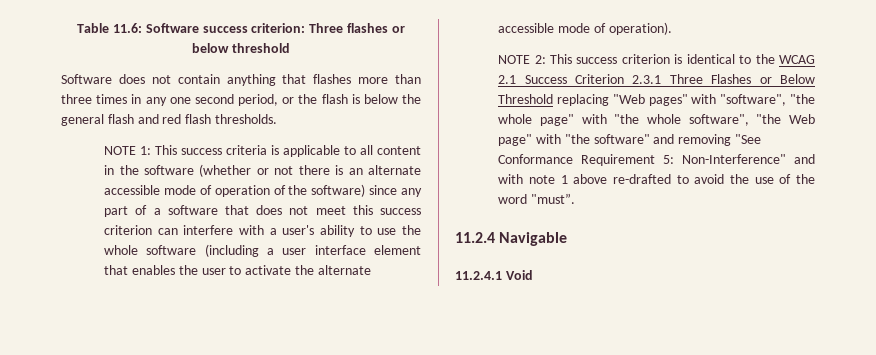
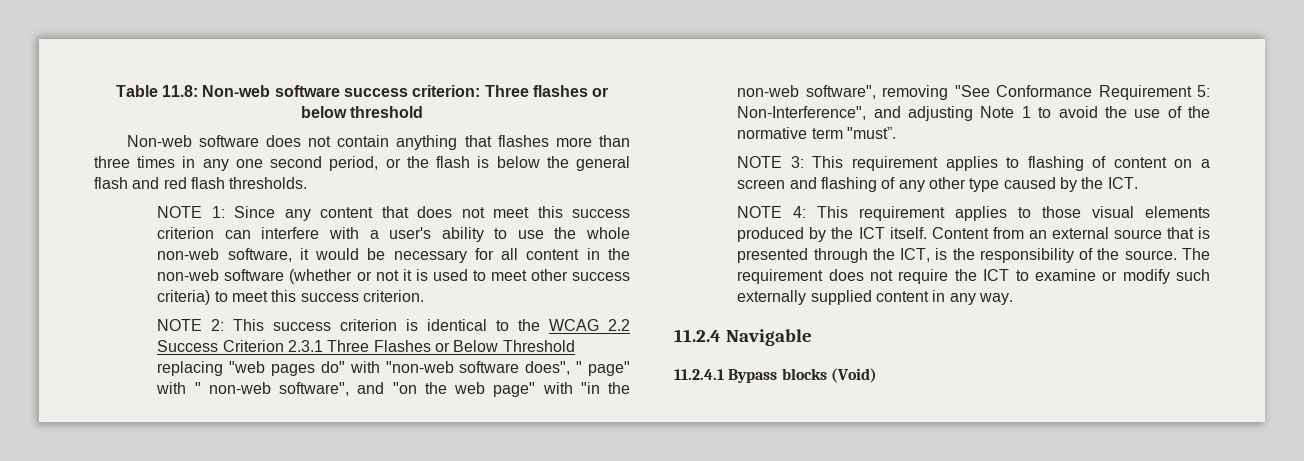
[113,23,199,33] 11.6: Software -> [162,85,340,97] 11.8: Non-web software
[61,74,112,84] Software -> [126,135,259,147] Non-web software
[155,145,421,157] [104,164,422,177] [104,184,422,197] [104,205,218,217] This success criteria is applicable to all content in the software (whether or not there is an alternate accessible mode of operation of the software) since any part of a software -> [234,206,374,221] Since any content
[146,244,421,257] [104,265,371,275] [498,22,672,35] software (including a user interface element that enables the user to activate the alternate accessible mode of operation). -> [157,248,630,263] [157,269,630,284] [157,290,424,305] non-web software, it would be necessary for all content in the non-web software (whether or not it is used to meet other success criteria) to meet this success criterion.
[498,75,517,84] 2.1 -> [607,319,630,331] 2.2
[612,94,815,106] [498,114,815,126] [498,134,675,146] "Web pages" with "software", "the whole page" with "the whole software", "the Web page" with "the software" and -> [229,361,631,376] [156,382,630,397] [737,85,876,99] "web pages do" with "non-web software does", " page" with " non-web software", and "on the web page" with "in the non-web software",
[682,154,815,164] [498,174,671,184] Non-Interference" and with note 1 above re-drafted -> [737,106,1031,121] Non-Interference", and adjusting Note 1
[498,194,528,204] word -> [737,127,843,139] normative term
(575, 198) none -> [737,156,1210,171] [737,177,1138,192] [737,206,1210,221] [737,227,1210,242] [737,248,1210,263] [737,269,1210,284] [737,290,1013,305] // NOTE 3: This requirement applies to flashing of content on a screen and flashing of any other type caused by the ICT. // NOTE 4: This requirement applies to those visual elements produced by the ICT itself. Content from an external source that is presented through the ICT, is the responsibility of the source. The requirement does not require the ICT to examine or modify such externally supplied content in any way.
[505,270,533,280] Void -> [728,368,877,383] Bypass blocks (Void)

